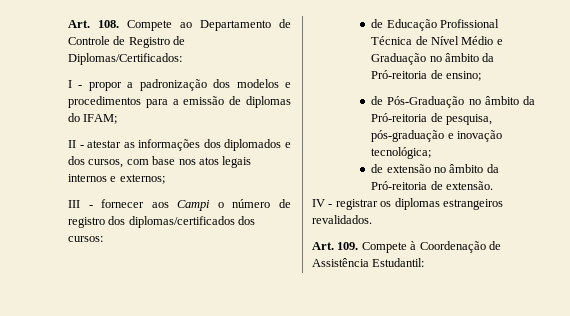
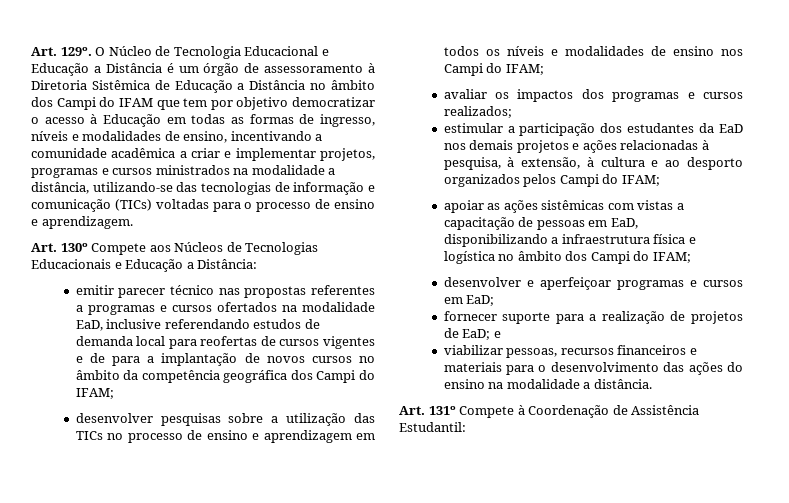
[68,19,291,31] [68,36,186,48] [68,53,182,65] [68,79,291,91] [68,96,291,108] [68,113,118,124] [68,139,291,151] [68,156,252,168] [68,174,165,184] [68,199,291,211] [68,216,256,228] [68,236,103,242] [371,19,499,31] [371,36,503,45] [371,53,495,65] [371,70,481,81] [371,96,535,108] [371,113,492,125] [371,130,502,142] [371,147,432,159] [371,164,499,173] [371,181,493,190] [312,198,503,210] [312,215,372,224] [312,242,359,250] Art. 108. Compete ao Departamento de Controle de Registro de Diplomas/Certificados: // I - propor a padronização dos modelos e procedimentos para a emissão de diplomas do IFAM; // II - atestar as informações dos diplomados e dos cursos, com base nos atos legais internos e externos; // III - fornecer aos Campi o número de registro dos diplomas/certificados dos cursos: // de Educação Profissional Técnica de Nível Médio e Graduação no âmbito da Pró-reitoria de ensino; // de Pós-Graduação no âmbito da Pró-reitoria de pesquisa, pós-graduação e inovação tecnológica; // de extensão no âmbito da Pró-reitoria de extensão. // IV - registrar os diplomas estrangeiros revalidados. // Art. 109. -> [31,46,329,59] [31,63,375,76] [31,80,375,93] [31,97,375,110] [31,114,375,127] [31,131,323,143] [31,148,375,161] [31,165,336,178] [31,182,375,195] [31,199,375,212] [31,216,133,229] [31,242,319,255] [31,259,258,272] [75,285,375,298] [75,302,375,315] [75,319,320,331] [75,336,375,349] [75,353,376,366] [75,370,376,383] [75,388,114,399] [75,413,375,426] [75,430,376,443] [443,46,744,56] [443,63,544,76] [443,89,743,102] [443,106,512,118] [443,123,743,136] [443,140,709,153] [443,157,743,170] [443,174,660,187] [443,200,684,213] [443,217,638,230] [443,234,696,247] [443,251,691,264] [443,277,743,290] [443,295,495,306] [443,311,743,324] [443,328,501,340] [443,345,697,358] [443,362,743,375] [443,379,652,389] [399,406,456,415] Art. 129º. O Núcleo de Tecnologia Educacional e Educação a Distância é um órgão de assessoramento à Diretoria Sistêmica de Educação a Distância no âmbito dos Campi do IFAM que tem por objetivo democratizar o acesso à Educação em todas as formas de ingresso, níveis e modalidades de ensino, incentivando a comunidade acadêmica a criar e implementar projetos, programas e cursos ministrados na modalidade a distância, utilizando-se das tecnologias de informação e comunicação (TICs) voltadas para o processo de ensino e aprendizagem. // Art. 130º Compete aos Núcleos de Tecnologias Educacionais e Educação a Distância: // emitir parecer técnico nas propostas referentes a programas e cursos ofertados na modalidade EaD, inclusive referendando estudos de demanda local para reofertas de cursos vigentes e de para a implantação de novos cursos no âmbito da competência geográfica dos Campi do IFAM; // desenvolver pesquisas sobre a utilização das TICs no processo de ensino e aprendizagem em todos os níveis e modalidades de ensino nos Campi do IFAM; // avaliar os impactos dos programas e cursos realizados; // estimular a participação dos estudantes da EaD nos demais projetos e ações relacionadas à pesquisa, à extensão, à cultura e ao desporto organizados pelos Campi do IFAM; // apoiar as ações sistêmicas com vistas a capacitação de pessoas em EaD, disponibilizando a infraestrutura física e logística no âmbito dos Campi do IFAM; // desenvolver e aperfeiçoar programas e cursos em EaD; // fornecer suporte para a realização de projetos de EaD; e // viabilizar pessoas, recursos financeiros e materiais para o desenvolvimento das ações do ensino na modalidade a distância. // Art. 131º

